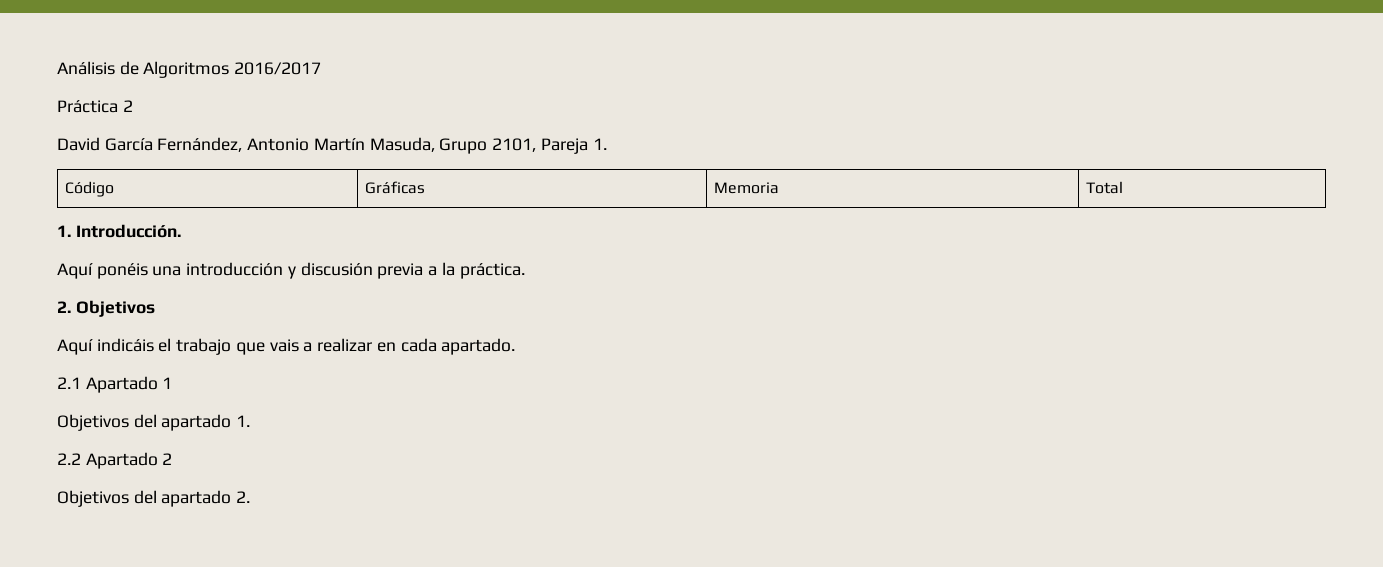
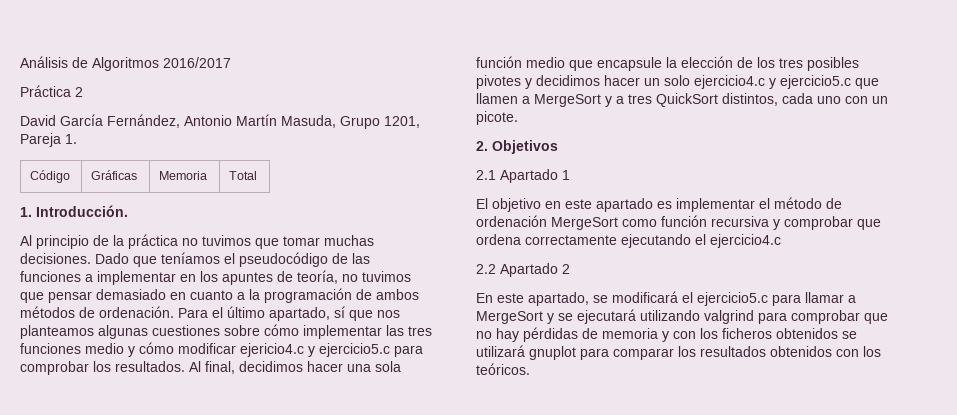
[492,138,537,152] 2101, -> [384,116,420,128] 1201,
[57,262,525,279] [57,300,155,317] [57,338,516,355] [57,376,173,393] [57,414,251,431] [57,452,173,469] [57,490,251,507] Aquí ponéis una introducción y discusión previa a la práctica. // 2. Objetivos // Aquí indicáis el trabajo que vais a realizar en cada apartado. // 2.1 Apartado 1 // Objetivos del apartado 1. // 2.2 Apartado 2 // Objetivos del apartado 2. -> [20,234,374,249] [20,252,370,267] [20,270,411,285] [20,288,419,303] [20,306,400,321] [20,324,432,339] [20,342,423,357] [20,361,401,375] [476,56,859,71] [476,75,879,89] [476,93,888,107] [476,111,518,125] [476,140,558,154] [476,169,570,183] [476,197,842,212] [476,215,881,230] [476,234,781,248] [476,263,570,277] [476,291,856,306] [476,309,888,324] [476,327,857,342] [476,345,881,360] [476,363,530,375] Al principio de la práctica no tuvimos que tomar muchas decisiones. Dado que teníamos el pseudocódigo de las funciones a implementar en los apuntes de teoría, no tuvimos que pensar demasiado en cuanto a la programación de ambos métodos de ordenación. Para el último apartado, sí que nos planteamos algunas cuestiones sobre cómo implementar las tres funciones medio y cómo modificar ejericio4.c y ejercicio5.c para comprobar los resultados. Al final, decidimos hacer una sola función medio que encapsule la elección de los tres posibles pivotes y decidimos hacer un solo ejercicio4.c y ejercicio5.c que llamen a MergeSort y a tres QuickSort distintos, cada uno con un picote. // 2. Objetivos // 2.1 Apartado 1 // El objetivo en este apartado es implementar el método de ordenación MergeSort como función recursiva y comprobar que ordena correctamente ejecutando el ejercicio4.c // 2.2 Apartado 2 // En este apartado, se modificará el ejercicio5.c para llamar a MergeSort y se ejecutará utilizando valgrind para comprobar que no hay pérdidas de memoria y con los ficheros obtenidos se utilizará gnuplot para comparar los resultados obtenidos con los teóricos.

